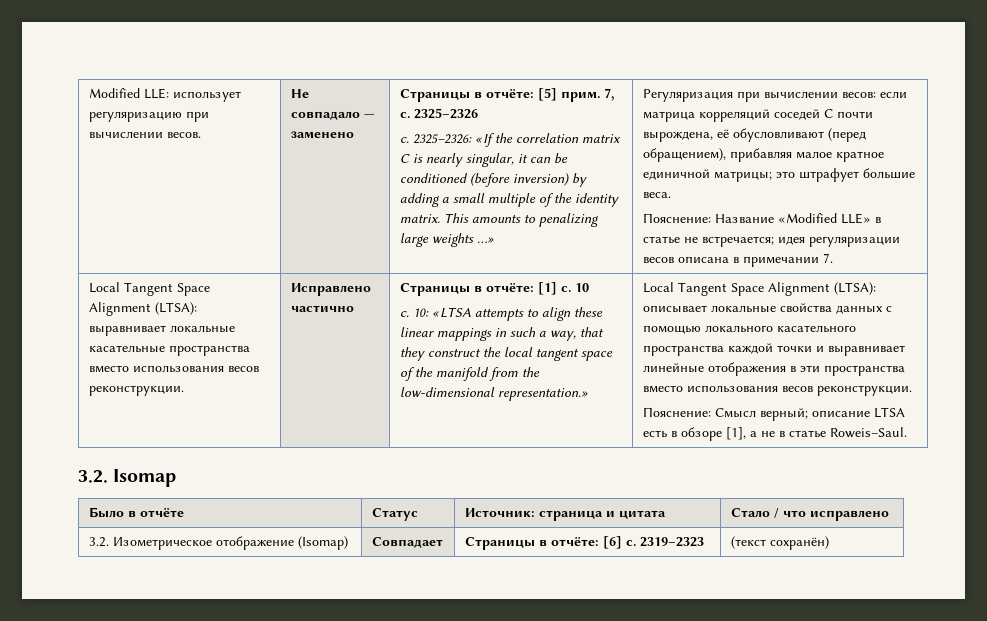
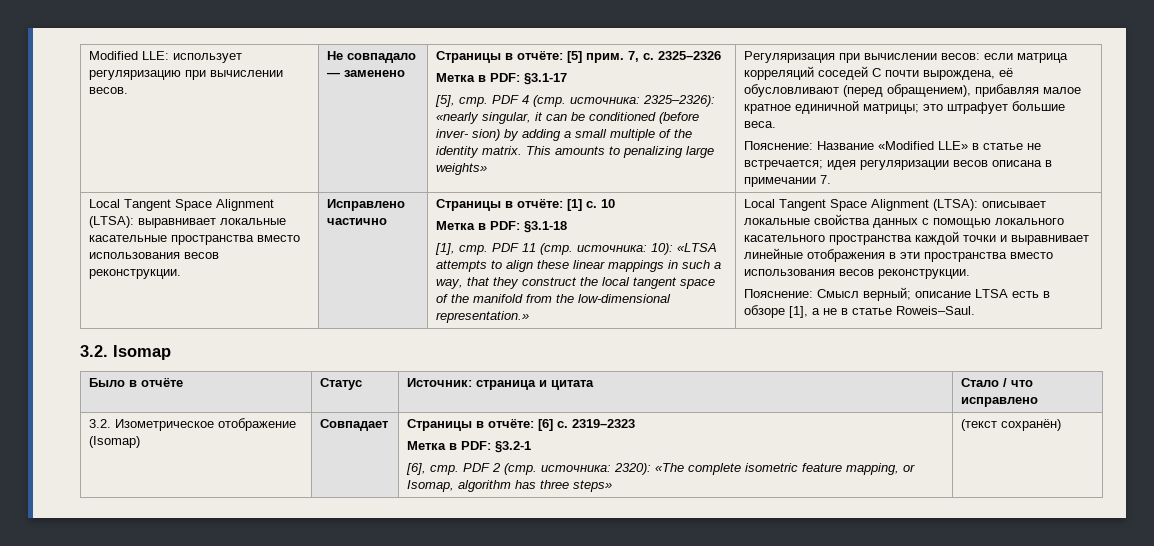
[399,133,621,147] [399,153,463,167] с. 2325–2326: «If the correlation matrix C is nearly -> [436,73,568,85] [435,95,716,107] [436,112,480,124] Метка в PDF: §3.1-17 // [5], стр. PDF 4 (стр. источника: 2325–2326): «nearly
[512,173,570,186] inversion) -> [436,129,501,141] inver- sion)
[431,233,495,247] weights …» -> [436,163,488,175] weights»
[399,308,429,317] с. 10: -> [436,221,568,233] [435,243,674,255] Метка в PDF: §3.1-18 // [1], стр. PDF 11 (стр. источника: 10):
(704, 542) none -> [407,441,532,453] [406,463,916,475] [407,480,613,492] // Метка в PDF: §3.2-1 // [6], стр. PDF 2 (стр. источника: 2320): «The complete isometric feature mapping, or Isomap, algorithm has three steps»

